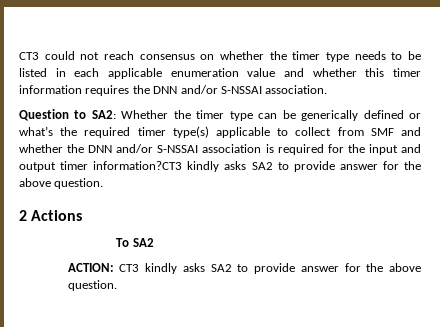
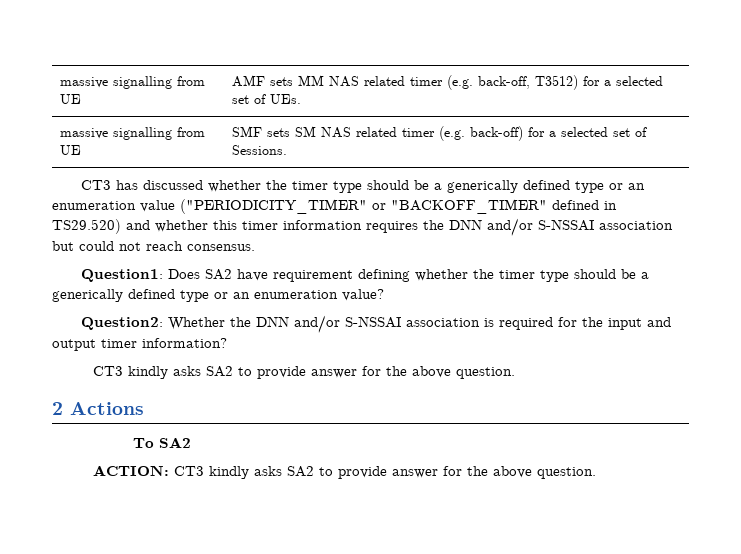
[19,51,422,62] [19,68,276,79] CT3 could not reach consensus on whether the timer type needs to be listed in each applicable enumeration value -> [60,76,206,89] [60,94,82,104] [232,75,664,90] [232,94,302,104] [60,127,206,140] [60,145,82,155] [232,126,648,141] [232,145,288,155] [80,180,645,193] [52,199,617,214] [52,219,121,234] massive signalling from UE | AMF sets MM NAS related timer (e.g. back-off, T3512) for a selected set of UEs. // massive signalling from UE | SMF sets SM NAS related timer (e.g. back-off) for a selected set of Sessions. // CT3 has discussed whether the timer type should be a generically defined type or an enumeration value ("PERIODICITY_TIMER" or "BACKOFF_TIMER" defined in TS29.520)
[265,85,328,94] [19,109,421,121] [19,126,421,138] [19,144,63,153] association. // Question to SA2: Whether the timer type can be generically defined or what’s the required timer type(s) applicable to collect from SMF and whether -> [599,221,673,230] [52,241,255,251] [80,269,649,282] [52,289,384,302] [80,317,225,330] association but could not reach consensus. // Question1: Does SA2 have requirement defining whether the timer type should be a generically defined type or an enumeration value? // Question2: Whether
[93,161,183,170] information?CT3 -> [142,338,227,348] [92,366,123,376] information? // CT3

